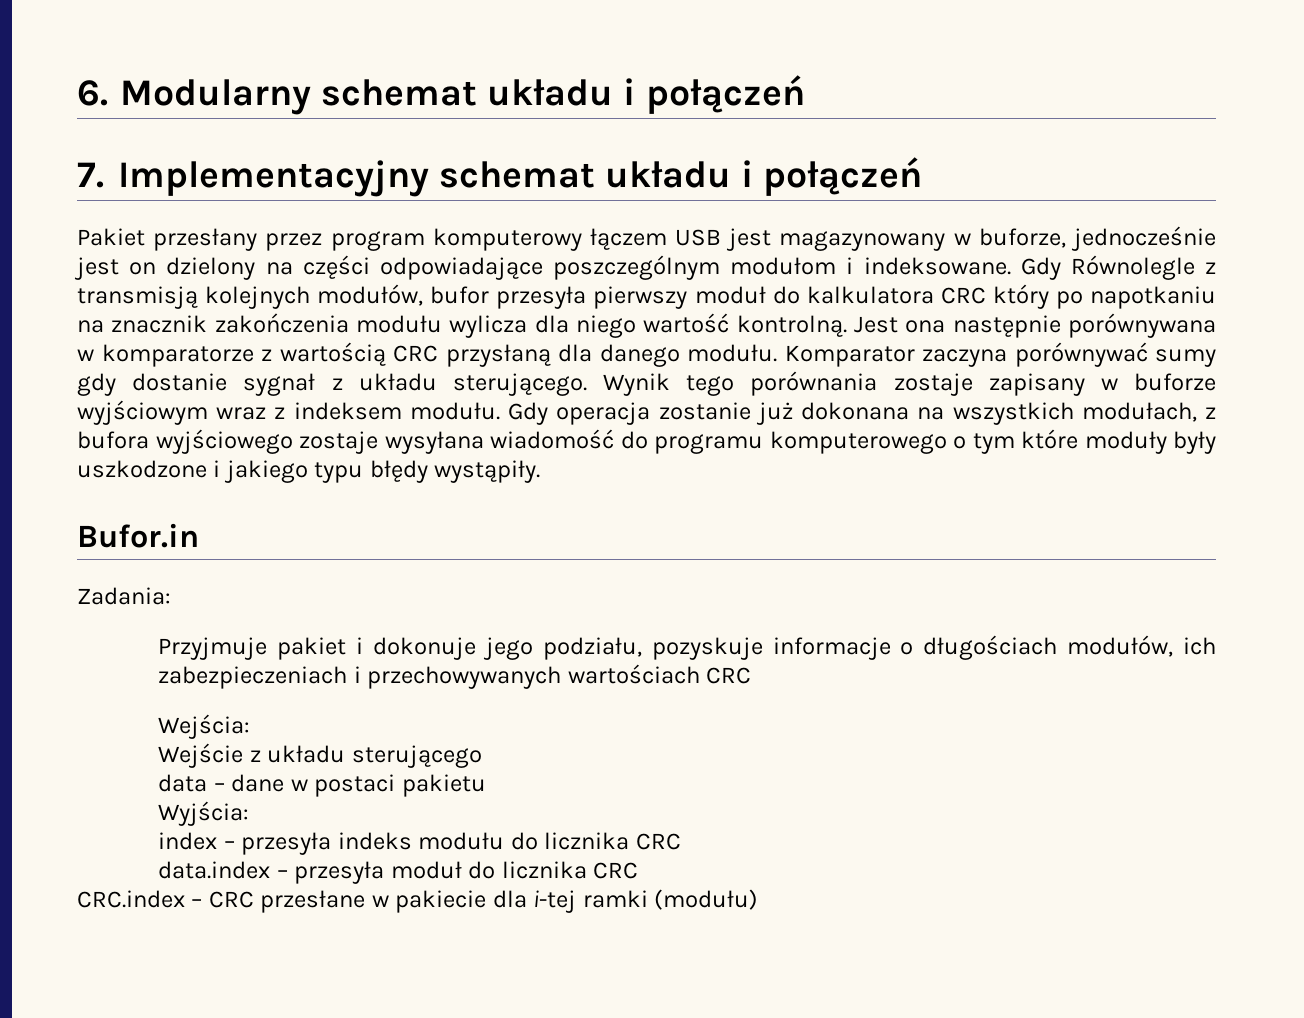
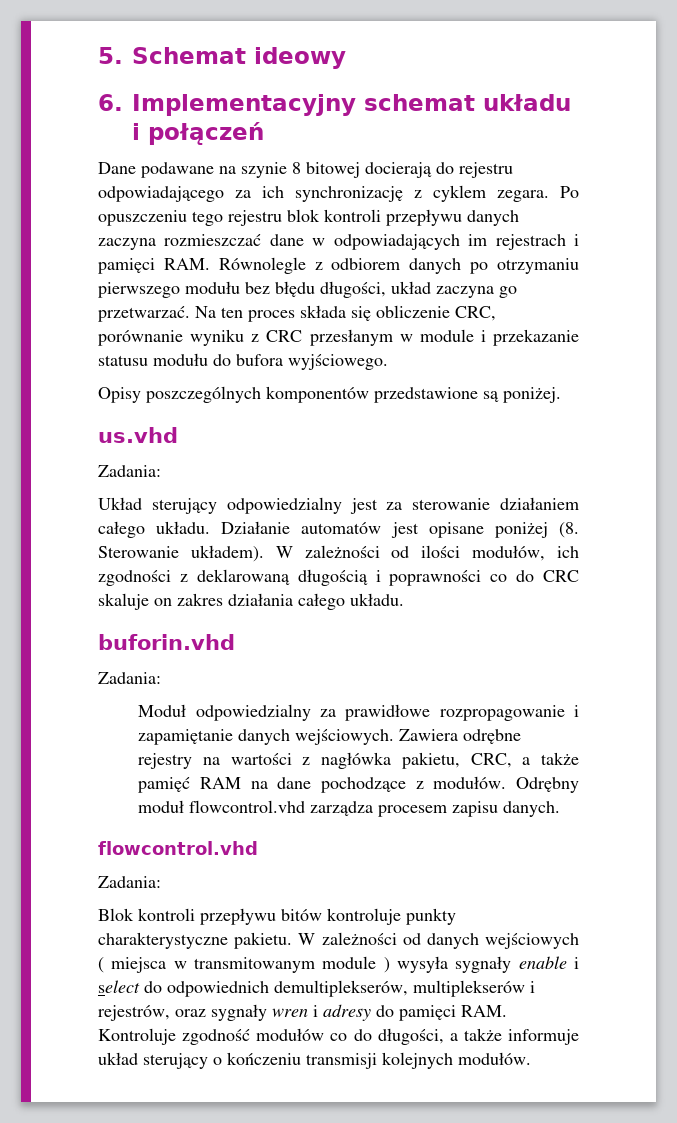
[77,75,805,115] [77,162,104,188] 6. Modularny schemat układu i połączeń // 7. -> [98,47,346,69] [98,94,123,111] 5. Schemat ideowy // 6.
[77,226,1216,251] [74,255,1216,280] [77,284,1217,309] [77,313,1217,338] [77,342,1216,367] [77,371,1216,396] [77,400,1217,425] [77,429,1216,454] [77,460,541,483] [77,523,199,548] [77,587,171,605] [158,635,1216,660] [158,664,752,689] [158,714,251,739] [158,743,482,768] [158,774,486,797] [158,801,250,826] [158,832,681,855] [158,861,639,884] [77,889,759,913] Pakiet przesłany przez program komputerowy łączem USB jest magazynowany w buforze, jednocześnie jest on dzielony na części odpowiadające poszczególnym modułom i indeksowane. Gdy Równolegle z transmisją kolejnych modułów, bufor przesyła pierwszy moduł do kalkulatora CRC który po napotkaniu na znacznik zakończenia modułu wylicza dla niego wartość kontrolną. Jest ona następnie porównywana w komparatorze z wartością CRC przysłaną dla danego modułu. Komparator zaczyna porównywać sumy gdy dostanie sygnał z układu sterującego. Wynik tego porównania zostaje zapisany w buforze wyjściowym wraz z indeksem modułu. Gdy operacja zostanie już dokonana na wszystkich modułach, z bufora wyjściowego zostaje wysyłana wiadomość do programu komputerowego o tym które moduły były uszkodzone i jakiego typu błędy wystąpiły. // Bufor.in // Zadania: // Przyjmuje pakiet i dokonuje jego podziału, pozyskuje informacje o długościach modułów, ich zabezpieczeniach i przechowywanych wartościach CRC // Wejścia: // Wejście z układu sterującego // data – dane w postaci pakietu // Wyjścia: // index – przesyła indeks modułu do licznika CRC // data.index – przesyła moduł do licznika CRC // CRC.index – CRC przesłane w pakiecie dla i-tej ramki (modułu) -> [98,162,513,178] [98,185,579,202] [98,209,519,226] [98,234,579,250] [98,257,579,274] [98,281,517,298] [98,305,496,322] [98,329,579,346] [98,353,388,370] [98,386,561,403] [98,427,178,443] [98,465,161,477] [98,497,579,514] [98,521,580,538] [98,545,579,562] [98,569,579,586] [98,593,404,610] [98,634,235,650] [98,672,161,684] [138,704,579,721] [138,729,522,745] [138,752,579,769] [138,776,579,793] [138,800,561,817] [98,841,258,855] [98,876,161,888] [98,908,456,925] [98,932,579,949] [98,956,579,973] [98,980,535,997] [98,1004,507,1021] [98,1028,579,1045] [98,1052,531,1069] Dane podawane na szynie 8 bitowej docierają do rejestru odpowiadającego za ich synchronizację z cyklem zegara. Po opuszczeniu tego rejestru blok kontroli przepływu danych zaczyna rozmieszczać dane w odpowiadających im rejestrach i pamięci RAM. Równolegle z odbiorem danych po otrzymaniu pierwszego modułu bez błędu długości, układ zaczyna go przetwarzać. Na ten proces składa się obliczenie CRC, porównanie wyniku z CRC przesłanym w module i przekazanie statusu modułu do bufora wyjściowego. // Opisy poszczególnych komponentów przedstawione są poniżej. // us.vhd // Zadania: // Układ sterujący odpowiedzialny jest za sterowanie działaniem całego układu. Działanie automatów jest opisane poniżej (8. Sterowanie układem). W zależności od ilości modułów, ich zgodności z deklarowaną długością i poprawności co do CRC skaluje on zakres działania całego układu. // buforin.vhd // Zadania: // Moduł odpowiedzialny za prawidłowe rozpropagowanie i zapamiętanie danych wejściowych. Zawiera odrębne rejestry na wartości z nagłówka pakietu, CRC, a także pamięć RAM na dane pochodzące z modułów. Odrębny moduł flowcontrol.vhd zarządza procesem zapisu danych. // flowcontrol.vhd // Zadania: // Blok kontroli przepływu bitów kontroluje punkty charakterystyczne pakietu. W zależności od danych wejściowych ( miejsca w transmitowanym module ) wysyła sygnały enable i select do odpowiednich demultiplekserów, multiplekserów i rejestrów, oraz sygnały wren i adresy do pamięci RAM. Kontroluje zgodność modułów co do długości, a także informuje układ sterujący o kończeniu transmisji kolejnych modułów.

